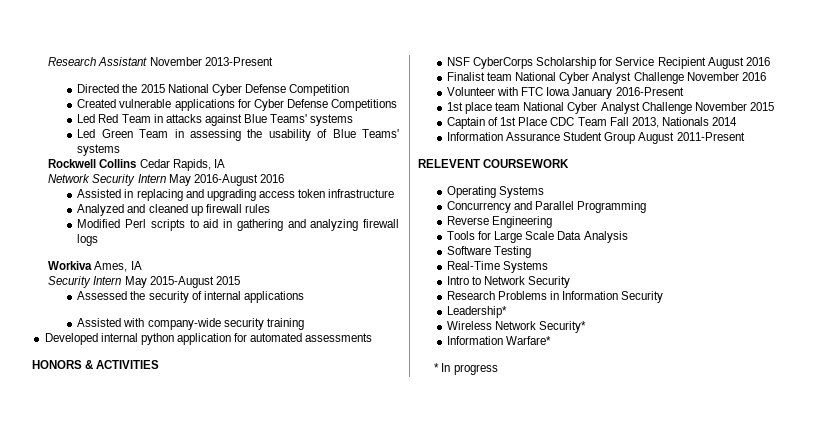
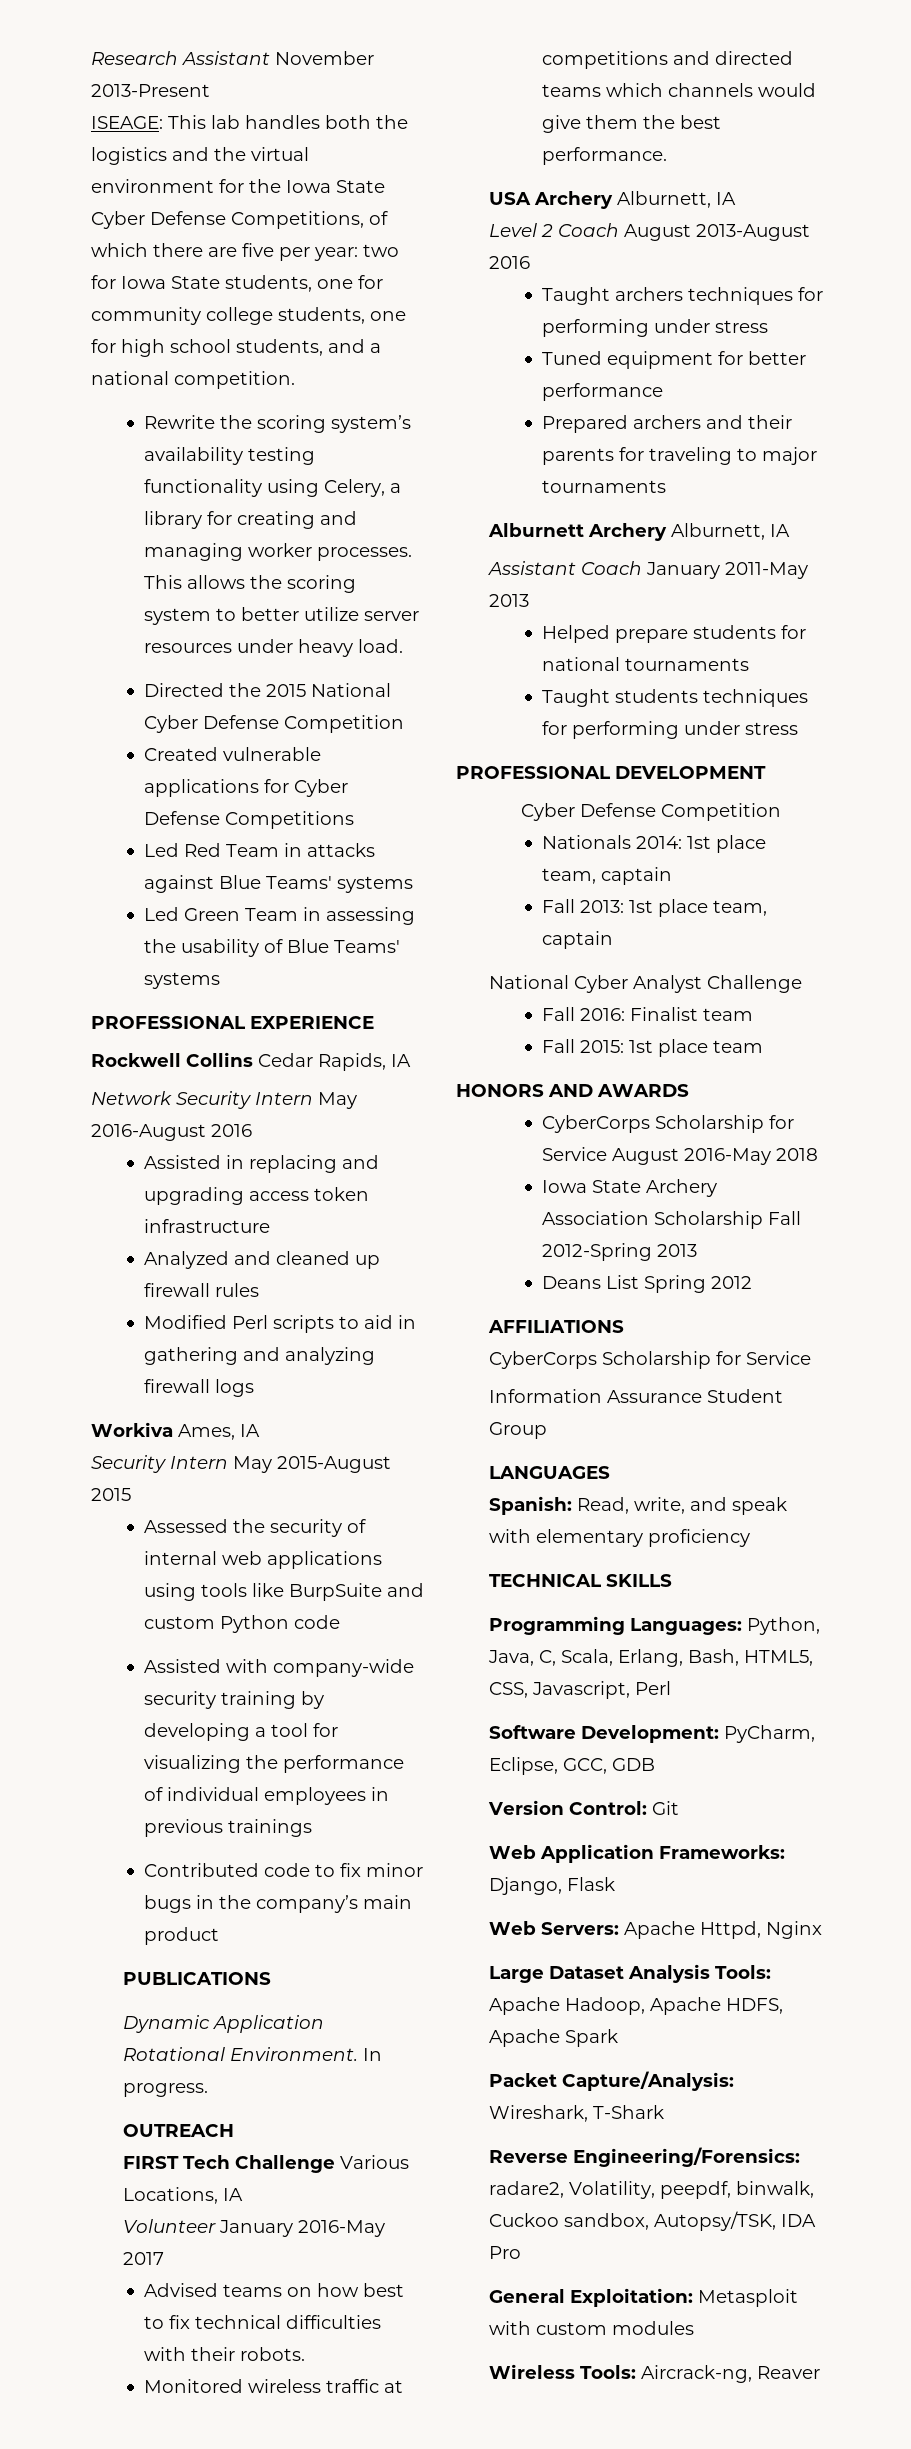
(273, 61) none -> [90,115,408,129] [90,147,309,165] [90,179,385,193] [90,211,388,229] [90,243,399,261] [90,275,383,292] [90,307,406,325] [90,339,381,357] [90,371,295,389] [143,415,411,433] [143,447,315,465] [143,479,401,497] [143,511,357,529] [143,543,412,561] [143,575,356,593] [143,607,419,625] [143,639,403,657] // ISEAGE: This lab handles both the logistics and the virtual environment for the Iowa State Cyber Defense Competitions, of which there are five per year: two for Iowa State students, one for community college students, one for high school students, and a national competition. // Rewrite the scoring system’s availability testing functionality using Celery, a library for creating and managing worker processes. This allows the scoring system to better utilize server resources under heavy load.
(121, 150) none -> [90,1016,374,1029] // PROFESSIONAL EXPERIENCE
[243,291,304,303] applications -> [221,1551,382,1569] [143,1583,424,1601] [143,1615,340,1633] web applications using tools like BurpSuite and custom Python code
[44,333,373,345] [32,360,160,369] [446,57,770,69] [446,72,766,84] [446,87,684,99] [446,102,774,114] [446,117,737,129] [446,132,745,144] [418,159,570,168] [446,186,545,198] [446,201,647,213] [446,216,553,228] [446,231,628,243] [446,246,532,258] [446,261,549,273] [446,276,571,288] [446,291,664,303] [446,306,507,318] [446,321,587,333] [446,336,552,345] [434,363,498,375] // Developed internal python application for automated assessments // HONORS & ACTIVITIES // NSF CyberCorps Scholarship for Service Recipient August 2016 // Finalist team National Cyber Analyst Challenge November 2016 // Volunteer with FTC Iowa January 2016-Present // 1st place team National Cyber Analyst Challenge November 2015 // Captain of 1st Place CDC Team Fall 2013, Nationals 2014 // Information Assurance Student Group August 2011-Present // RELEVENT COURSEWORK // Operating Systems // Concurrency and Parallel Programming // Reverse Engineering // Tools for Large Scale Data Analysis // Software Testing // Real-Time Systems // Intro to Network Security // Research Problems in Information Security // Leadership* // Wireless Network Security* // Information Warfare* // * In progress -> [300,1691,324,1709] [143,1723,338,1741] [143,1755,404,1773] [143,1787,389,1805] [143,1819,312,1837] [143,1863,423,1877] [143,1895,412,1913] [143,1927,219,1945] [123,1972,272,1985] [123,2015,325,2033] [123,2047,383,2061] [123,2083,209,2097] [123,2124,235,2137] [123,2155,410,2173] [123,2187,244,2204] [123,2219,386,2237] [123,2252,165,2265] [143,2283,404,2297] [143,2315,381,2329] [143,2347,305,2361] [143,2379,403,2393] [541,51,793,69] [541,83,816,97] [541,115,721,133] [541,147,667,165] [488,191,736,209] [488,223,810,241] [488,256,530,269] [541,287,823,305] [541,319,768,337] [541,351,806,369] [541,383,663,401] [541,415,792,433] [541,447,817,465] [541,480,666,493] [487,523,790,541] [487,561,808,579] [488,594,529,607] [541,625,806,643] [541,657,749,671] [541,689,808,707] [541,721,798,739] [456,766,766,779] [521,803,782,821] [541,835,766,853] [541,867,672,885] [541,899,767,917] [541,931,613,949] [488,975,802,993] [541,1007,753,1021] [541,1039,763,1057] [456,1084,689,1097] [541,1115,794,1133] [541,1147,818,1165] [541,1179,717,1197] [541,1211,801,1229] [541,1243,697,1261] [541,1275,752,1293] [487,1320,624,1333] [488,1351,811,1369] [488,1389,783,1403] [488,1422,547,1439] [488,1466,610,1479] [488,1496,787,1515] [488,1529,750,1547] [488,1574,672,1587] [488,1616,820,1635] [487,1649,813,1667] [488,1681,671,1699] [488,1725,815,1743] [488,1757,655,1775] [487,1800,679,1815] [488,1844,785,1863] [488,1877,615,1895] [488,1921,822,1939] [488,1964,771,1983] [488,1997,783,2015] [488,2029,618,2047] [488,2071,734,2091] [488,2105,664,2122] [488,2147,800,2167] [488,2181,814,2199] [488,2211,816,2231] [488,2246,521,2259] [488,2288,798,2307] [488,2321,694,2335] [488,2364,820,2383] by developing a tool for visualizing the performance of individual employees in previous trainings // Contributed code to fix minor bugs in the company’s main product // PUBLICATIONS // Dynamic Application Rotational Environment. In progress. // OUTREACH // FIRST Tech Challenge Various Locations, IA // Volunteer January 2016-May 2017 // Advised teams on how best to fix technical difficulties with their robots. // Monitored wireless traffic at competitions and directed teams which channels would give them the best performance. // USA Archery Alburnett, IA // Level 2 Coach August 2013-August 2016 // Taught archers techniques for performing under stress // Tuned equipment for better performance // Prepared archers and their parents for traveling to major tournaments // Alburnett Archery Alburnett, IA // Assistant Coach January 2011-May 2013 // Helped prepare students for national tournaments // Taught students techniques for performing under stress // PROFESSIONAL DEVELOPMENT // Cyber Defense Competition // Nationals 2014: 1st place team, captain // Fall 2013: 1st place team, captain // National Cyber Analyst Challenge // Fall 2016: Finalist team // Fall 2015: 1st place team // HONORS AND AWARDS // CyberCorps Scholarship for Service August 2016-May 2018 // Iowa State Archery Association Scholarship Fall 2012-Spring 2013 // Deans List Spring 2012 // AFFILIATIONS // CyberCorps Scholarship for Service // Information Assurance Student Group // LANGUAGES // Spanish: Read, write, and speak with elementary proficiency // TECHNICAL SKILLS // Programming Languages: Python, Java, C, Scala, Erlang, Bash, HTML5, CSS, Javascript, Perl // Software Development: PyCharm, Eclipse, GCC, GDB // Version Control: Git // Web Application Frameworks: Django, Flask // Web Servers: Apache Httpd, Nginx // Large Dataset Analysis Tools: Apache Hadoop, Apache HDFS, Apache Spark // Packet Capture/Analysis: Wireshark, T-Shark // Reverse Engineering/Forensics: radare2, Volatility, peepdf, binwalk, Cuckoo sandbox, Autopsy/TSK, IDA Pro // General Exploitation: Metasploit with custom modules // Wireless Tools: Aircrack-ng, Reaver

